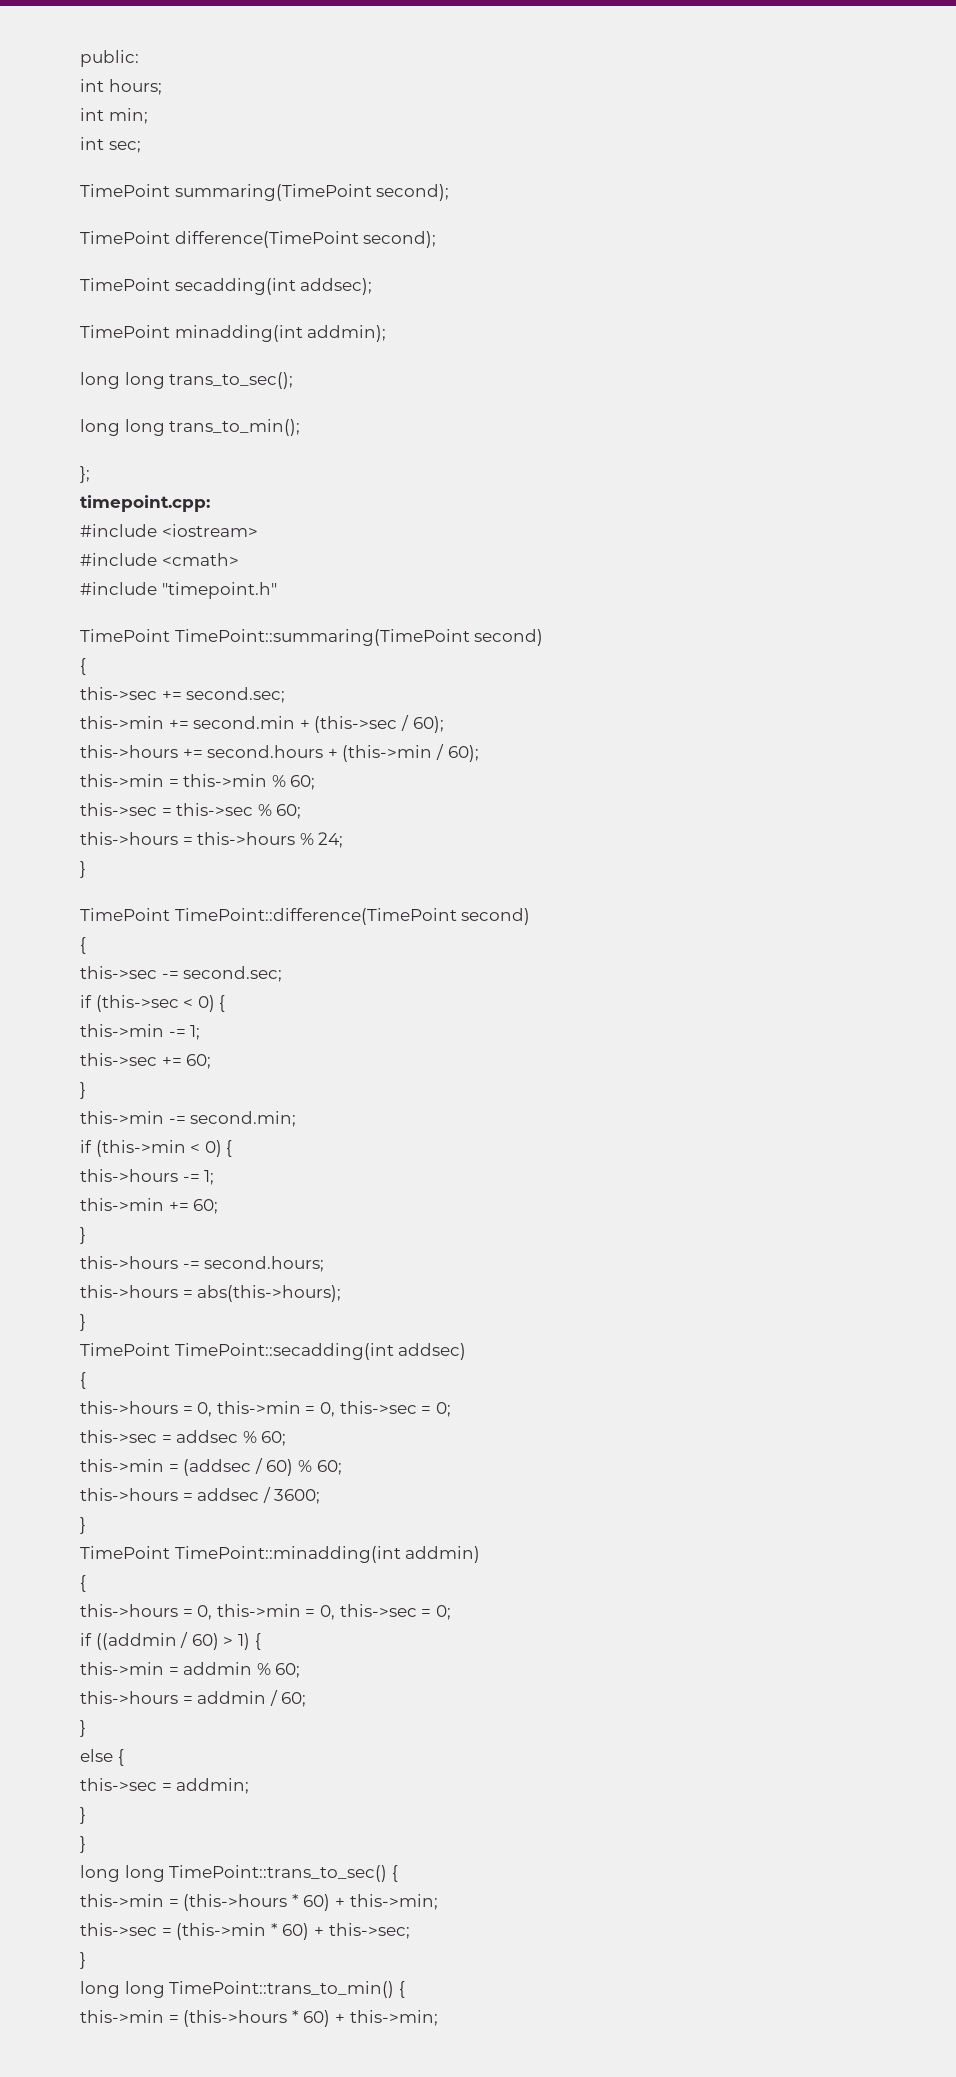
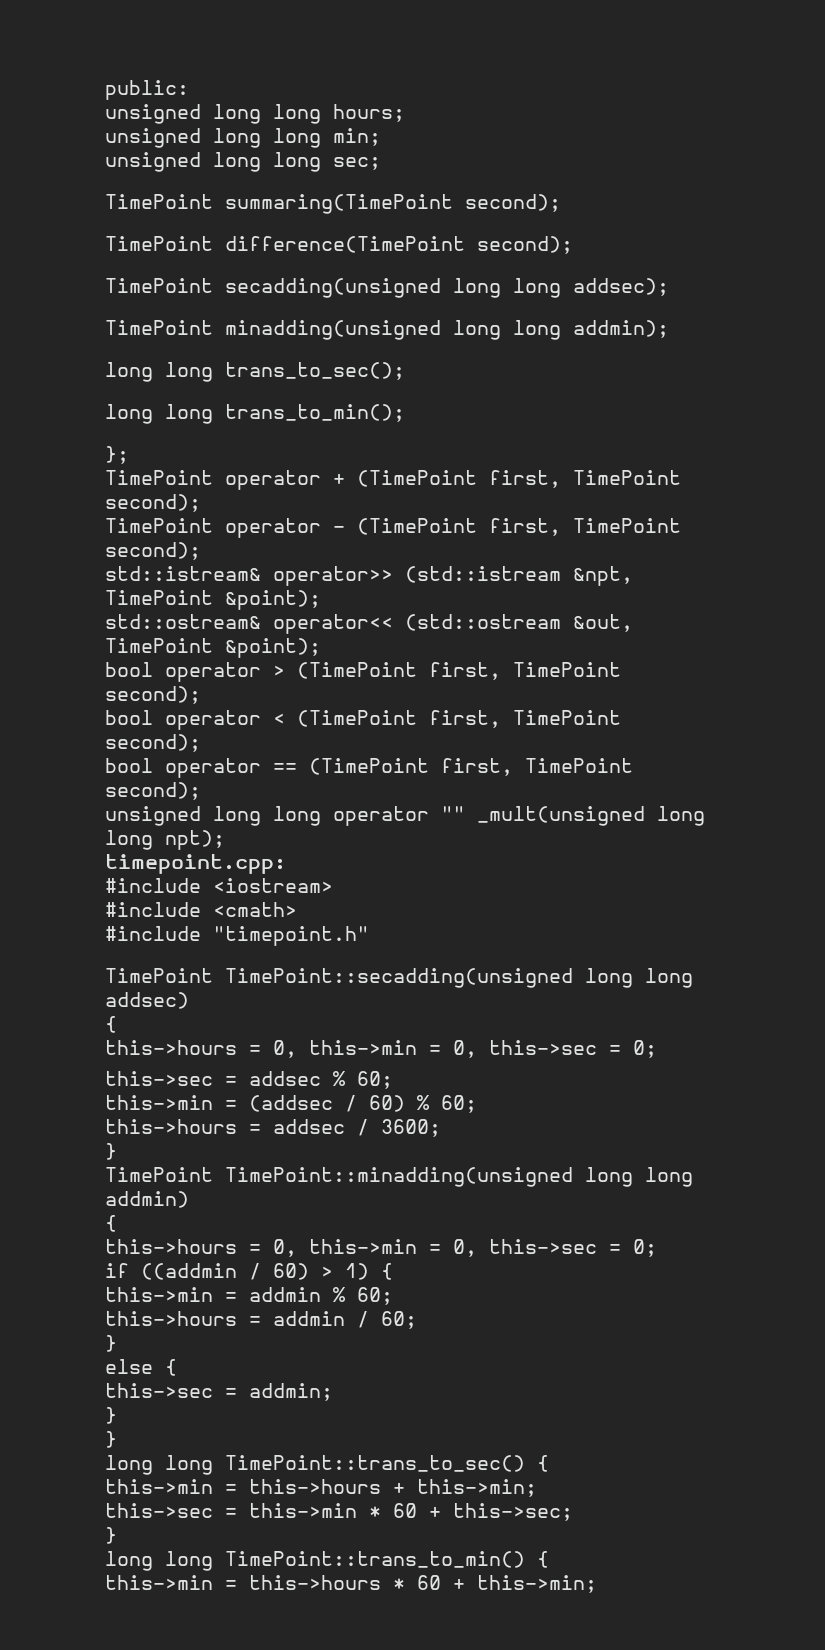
[80,79,162,95] [80,108,148,124] [80,137,104,150] int hours; // int min; // int -> [105,104,405,124] [105,128,381,148] [105,152,321,172] unsigned long long hours; // unsigned long long min; // unsigned long long
[174,278,296,295] secadding(int -> [225,278,561,298] secadding(unsigned long long
[174,325,303,342] minadding(int -> [225,320,561,340] minadding(unsigned long long
(90, 474) none -> [105,470,681,490] [105,494,201,512] [105,518,681,538] [105,542,201,560] [105,566,633,586] [105,590,321,610] [105,614,633,634] [105,638,321,658] [105,662,621,682] [105,686,201,704] [105,710,621,730] [105,734,201,752] [105,758,633,778] [105,782,201,800] [105,806,705,826] [105,830,225,850] // TimePoint operator + (TimePoint first, TimePoint second); // TimePoint operator - (TimePoint first, TimePoint second); // std::istream& operator>> (std::istream &npt, TimePoint &point); // std::ostream& operator<< (std::ostream &out, TimePoint &point); // bool operator > (TimePoint first, TimePoint second); // bool operator < (TimePoint first, TimePoint second); // bool operator == (TimePoint first, TimePoint second); // unsigned long long operator "" _mult(unsigned long long npt);
[174,629,544,646] [80,658,86,675] [80,687,286,703] [80,715,444,733] [80,744,479,762] [80,774,316,790] [80,803,302,819] [80,832,344,848] [80,861,86,878] [80,908,531,925] [80,937,86,954] [80,966,283,982] [80,995,226,1012] [80,1024,201,1040] [80,1053,212,1069] [80,1082,86,1099] [80,1111,297,1127] [80,1140,233,1157] [80,1169,215,1185] [80,1198,219,1214] [80,1227,86,1244] [80,1256,325,1272] [80,1285,342,1302] [80,1314,86,1331] [80,1343,394,1360] TimePoint::summaring(TimePoint second) // { // this->sec += second.sec; // this->min += second.min + (this->sec / 60); // this->hours += second.hours + (this->min / 60); // this->min = this->min % 60; // this->sec = this->sec % 60; // this->hours = this->hours % 24; // } // TimePoint TimePoint::difference(TimePoint second) // { // this->sec -= second.sec; // if (this->sec < 0) { // this->min -= 1; // this->sec += 60; // } // this->min -= second.min; // if (this->min < 0) { // this->hours -= 1; // this->min += 60; // } // this->hours -= second.hours; // this->hours = abs(this->hours); // } // TimePoint TimePoint::secadding(int -> [225,968,693,988] TimePoint::secadding(unsigned long long
[174,1546,401,1563] TimePoint::minadding(int -> [225,1167,693,1187] TimePoint::minadding(unsigned long long
[183,1894,331,1911] (this->hours * 60) -> [249,1479,381,1494] this->hours
[176,1923,310,1940] (this->min * 60) -> [249,1503,417,1518] this->min * 60
[183,2010,331,2027] (this->hours * 60) -> [249,1575,441,1590] this->hours * 60

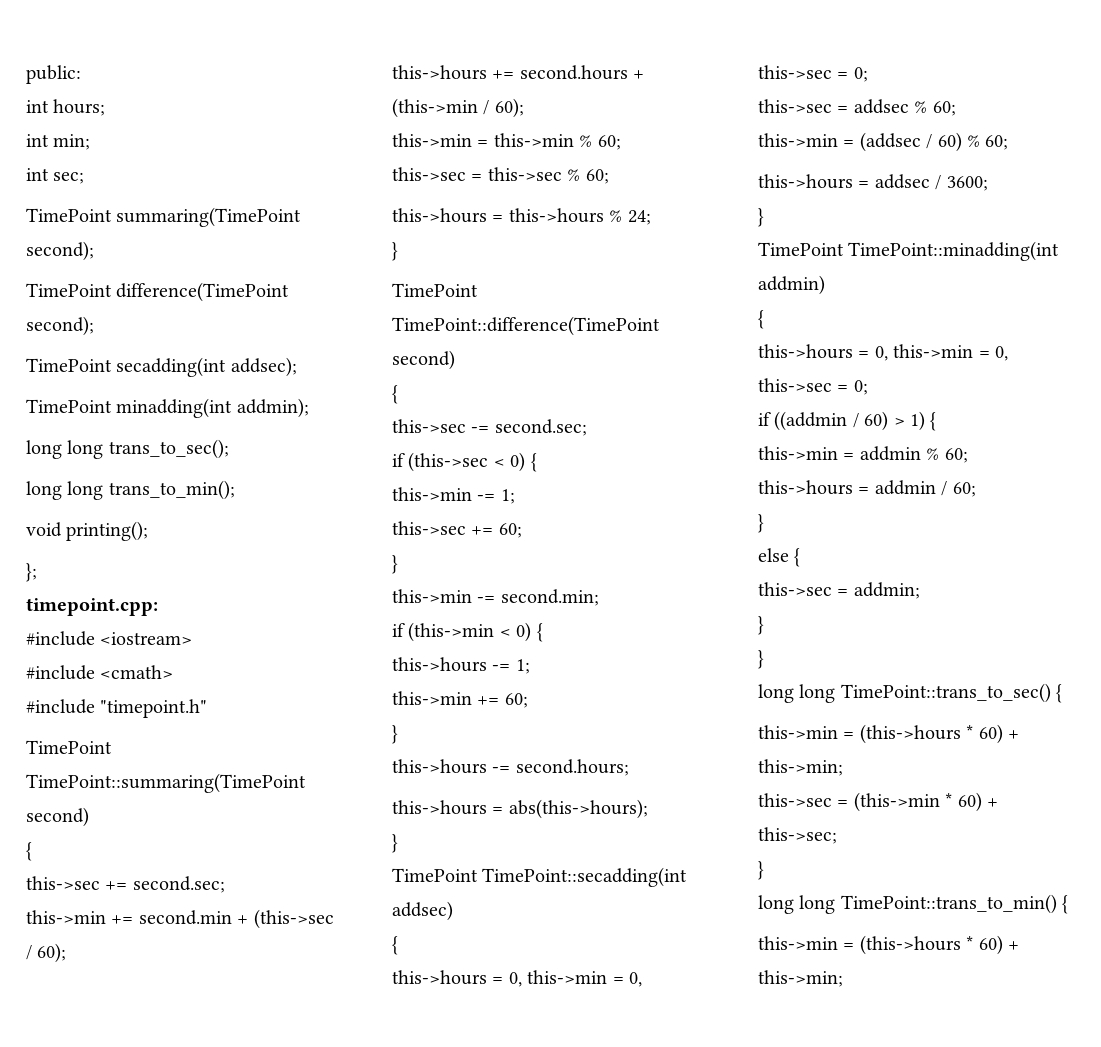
[105,104,405,124] [105,128,381,148] [105,152,321,172] unsigned long long hours; // unsigned long long min; // unsigned long long -> [26,99,106,116] [26,134,91,150] [26,168,49,181] int hours; // int min; // int
[225,278,561,298] secadding(unsigned long long -> [116,357,227,377] secadding(int
[225,320,561,340] minadding(unsigned long long -> [116,398,233,418] minadding(int
(405, 413) none -> [26,521,149,541] // void printing();
[105,470,681,490] [105,494,201,512] [105,518,681,538] [105,542,201,560] [105,566,633,586] [105,590,321,610] [105,614,633,634] [105,638,321,658] [105,662,621,682] [105,686,201,704] [105,710,621,730] [105,734,201,752] [105,758,633,778] [105,782,201,800] [105,806,705,826] [105,830,225,850] // TimePoint operator + (TimePoint first, TimePoint second); // TimePoint operator - (TimePoint first, TimePoint second); // std::istream& operator>> (std::istream &npt, TimePoint &point); // std::ostream& operator<< (std::ostream &out, TimePoint &point); // bool operator > (TimePoint first, TimePoint second); // bool operator < (TimePoint first, TimePoint second); // bool operator == (TimePoint first, TimePoint second); // unsigned long long operator "" _mult(unsigned long long npt); -> (37, 572) none
[225,968,693,988] TimePoint::secadding(unsigned long long -> [26,773,306,793] [26,807,89,827] [26,842,32,861] [26,876,225,893] [26,909,334,929] [26,943,67,963] [392,65,645,80] [392,98,524,118] [392,133,621,150] [392,167,609,184] [392,208,651,225] [392,242,398,261] [392,283,478,297] [392,316,660,336] [392,350,455,370] [392,385,398,404] [392,419,587,436] [392,452,537,472] [392,487,515,504] [392,521,522,538] [392,555,398,574] [392,589,599,606] [392,622,543,642] [392,657,530,674] [392,691,528,708] [392,725,398,744] [392,759,629,776] [392,799,648,819] [392,834,398,853] [392,867,688,887] TimePoint::summaring(TimePoint second) // { // this->sec += second.sec; // this->min += second.min + (this->sec / 60); // this->hours += second.hours + (this->min / 60); // this->min = this->min % 60; // this->sec = this->sec % 60; // this->hours = this->hours % 24; // } // TimePoint TimePoint::difference(TimePoint second) // { // this->sec -= second.sec; // if (this->sec < 0) { // this->min -= 1; // this->sec += 60; // } // this->min -= second.min; // if (this->min < 0) { // this->hours -= 1; // this->min += 60; // } // this->hours -= second.hours; // this->hours = abs(this->hours); // } // TimePoint TimePoint::secadding(int
[225,1167,693,1187] TimePoint::minadding(unsigned long long -> [848,241,1060,261] TimePoint::minadding(int
[249,1479,381,1494] this->hours -> [859,724,1003,744] (this->hours * 60)
[249,1503,417,1518] this->min * 60 -> [853,792,982,812] (this->min * 60)
[249,1575,441,1590] this->hours * 60 -> [859,935,1003,955] (this->hours * 60)

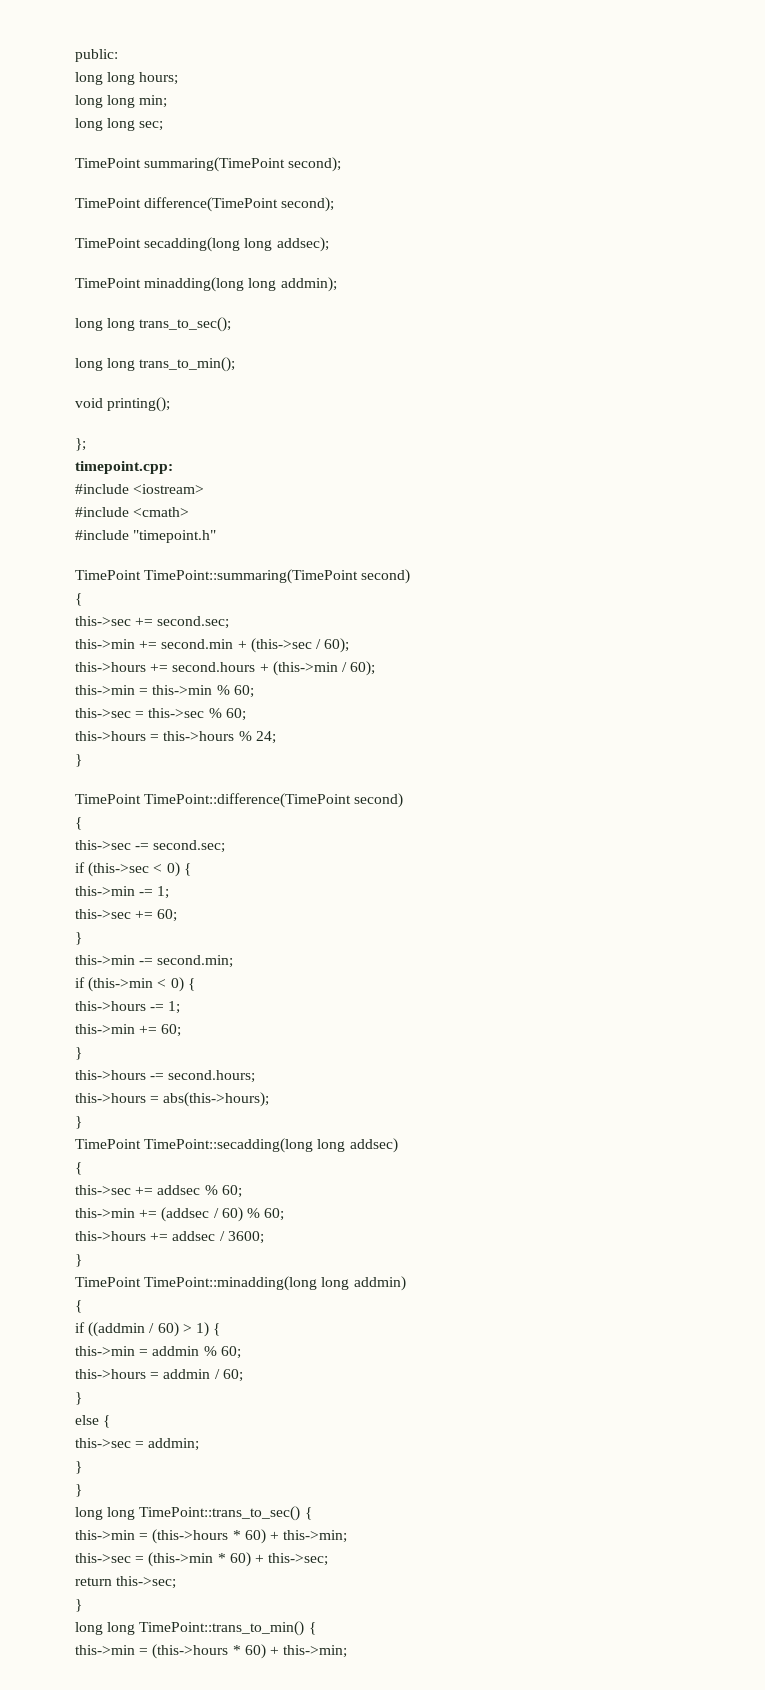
[26,100,49,113] int -> [75,72,136,85] long long
[26,134,49,147] int -> [75,95,136,108] long long
[26,168,49,181] int -> [75,118,136,131] long long
[116,357,227,377] secadding(int -> [144,237,273,252] secadding(long long
[116,398,233,418] minadding(int -> [144,277,277,292] minadding(long long
[482,867,688,887] TimePoint::secadding(int -> [144,1138,346,1153] TimePoint::secadding(long long
[392,970,642,987] [758,65,868,82] [758,99,849,113] this->hours = 0, this->min = 0, this->sec = 0; // this->sec = -> [75,1185,154,1195] this->sec +=
[843,140,855,147] = -> [139,1209,158,1218] +=
[858,181,870,188] = -> [150,1232,169,1241] +=
[848,241,1060,261] TimePoint::minadding(int -> [144,1276,350,1291] TimePoint::minadding(long long
[758,344,1008,361] [758,378,868,395] // this->hours = 0, this->min = 0, this->sec = 0; -> (82, 1306) none
(837, 835) none -> [75,1576,177,1589] // return this->sec;

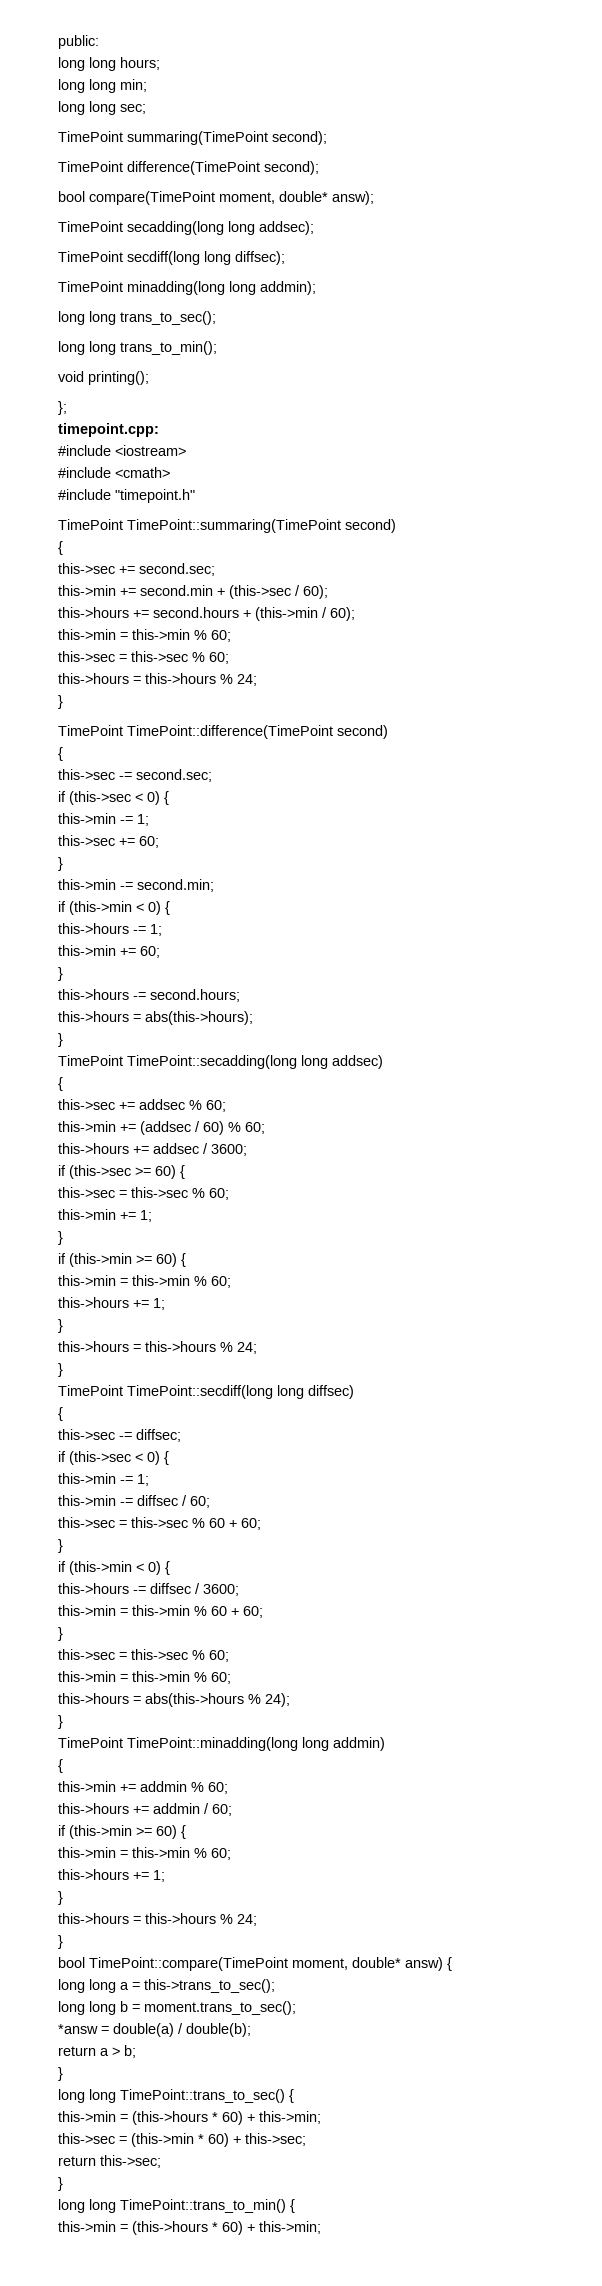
(335, 204) none -> [58,191,374,205] // bool compare(TimePoint moment, double* answ);
(329, 244) none -> [58,251,285,265] // TimePoint secdiff(long long diffsec);
(264, 1237) none -> [58,1165,185,1179] [58,1187,229,1200] [58,1209,152,1222] [58,1231,63,1245] [58,1253,186,1267] [58,1275,231,1288] [58,1297,165,1310] [58,1319,63,1333] [58,1341,257,1354] [58,1363,63,1377] [58,1385,354,1399] [58,1407,63,1421] [58,1429,181,1442] [58,1451,169,1465] [58,1473,149,1486] [58,1495,210,1508] [58,1517,261,1530] [58,1539,63,1553] [58,1561,170,1575] [58,1583,239,1596] [58,1605,263,1618] [58,1627,63,1641] [58,1649,229,1662] [58,1671,231,1684] [58,1693,290,1707] // if (this->sec >= 60) { // this->sec = this->sec % 60; // this->min += 1; // } // if (this->min >= 60) { // this->min = this->min % 60; // this->hours += 1; // } // this->hours = this->hours % 24; // } // TimePoint TimePoint::secdiff(long long diffsec) // { // this->sec -= diffsec; // if (this->sec < 0) { // this->min -= 1; // this->min -= diffsec / 60; // this->sec = this->sec % 60 + 60; // } // if (this->min < 0) { // this->hours -= diffsec / 3600; // this->min = this->min % 60 + 60; // } // this->sec = this->sec % 60; // this->min = this->min % 60; // this->hours = abs(this->hours % 24);
[75,1322,221,1337] [75,1346,149,1356] // if ((addmin / 60) > 1) { // this->min = -> [58,1781,136,1792] // this->min +=
[150,1372,160,1379] = -> [133,1806,149,1814] +=
[75,1392,82,1405] [75,1415,111,1428] [75,1438,200,1451] [75,1461,82,1474] } // else { // this->sec = addmin; // } -> [58,1825,186,1839] [58,1847,231,1860] [58,1869,165,1882] [58,1891,63,1905] [58,1913,257,1926] [58,1935,63,1949] [58,1957,452,1971] [58,1979,275,1993] [58,2001,296,2015] [58,2023,251,2037] [58,2045,136,2058] if (this->min >= 60) { // this->min = this->min % 60; // this->hours += 1; // } // this->hours = this->hours % 24; // } // bool TimePoint::compare(TimePoint moment, double* answ) { // long long a = this->trans_to_sec(); // long long b = moment.trans_to_sec(); // *answ = double(a) / double(b); // return a > b;

